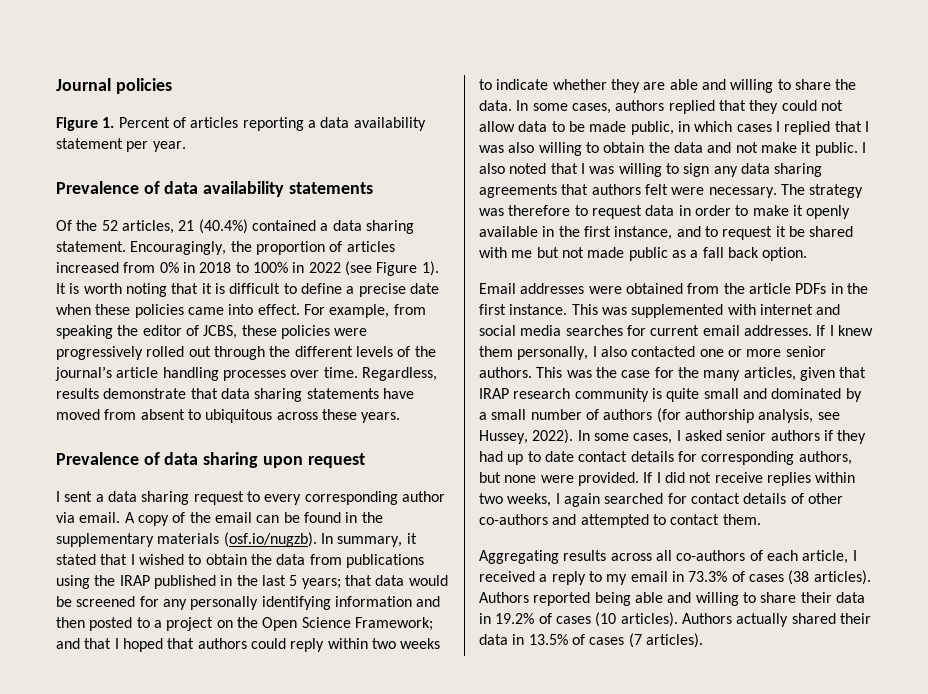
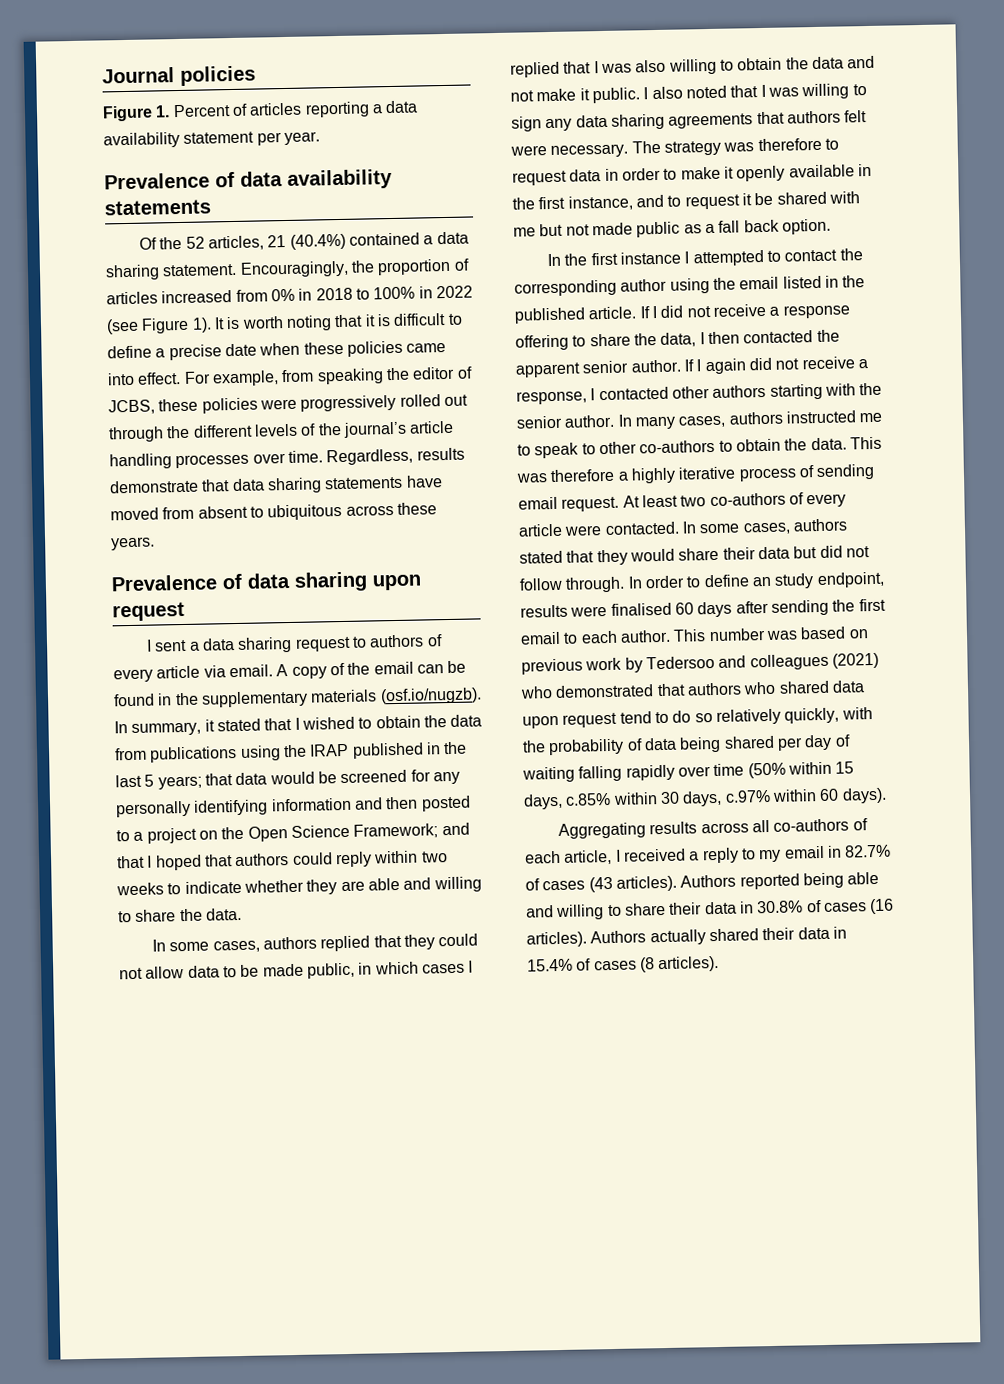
[264,491,445,505] every corresponding author -> [369,634,443,648] [113,665,201,683] authors of every article
(512, 105) none -> (242, 914) //
[479,283,868,294] [479,304,841,318] [479,325,873,336] [479,346,826,360] [479,367,867,381] [479,388,862,402] [479,408,840,423] [479,429,867,444] [479,451,852,465] [479,472,639,486] Email addresses were obtained from the article PDFs in the first instance. This was supplemented with internet and social media searches for current email addresses. If I knew them personally, I also contacted one or more senior authors. This was the case for the many articles, given that IRAP research community is quite small and dominated by a small number of authors (for authorship analysis, see Hussey, 2022). In some cases, I asked senior authors if they had up to date contact details for corresponding authors, but none were provided. -> [547,248,863,267] [514,275,866,297] [514,306,637,324] In the first instance I attempted to contact the corresponding author using the email listed in the published article.
[766,472,856,486] [479,493,843,507] [479,514,761,528] replies within two weeks, I again searched for contact details of other co-authors and attempted to contact them. -> [769,304,851,319] [515,329,840,351] [515,356,868,378] [516,382,883,405] [516,410,883,430] [517,436,882,459] [516,463,876,484] [518,492,847,512] [518,518,848,537] [519,545,870,566] [519,571,885,593] [520,598,886,618] [520,626,869,645] [521,652,879,675] [520,680,865,699] [522,707,873,729] [522,734,851,756] [522,761,855,783] [523,787,887,810] a response offering to share the data, I then contacted the apparent senior author. If I again did not receive a response, I contacted other authors starting with the senior author. In many cases, authors instructed me to speak to other co-authors to obtain the data. This was therefore a highly iterative process of sending email request. At least two co-authors of every article were contacted. In some cases, authors stated that they would share their data but did not follow through. In order to define an study endpoint, results were finalised 60 days after sending the first email to each author. This number was based on previous work by Tedersoo and colleagues (2021) who demonstrated that authors who shared data upon request tend to do so relatively quickly, with the probability of data being shared per day of waiting falling rapidly over time (50% within 15 days, c.85% within 30 days, c.97% within 60 days).
[688,570,810,585] 73.3% of cases (38 -> [844,844,892,858] [525,876,613,893] 82.7% of cases (43
[495,612,617,627] 19.2% of cases (10 -> [756,898,895,915] 30.8% of cases (16
[528,633,642,648] 13.5% of cases (7 -> [527,957,655,973] 15.4% of cases (8

